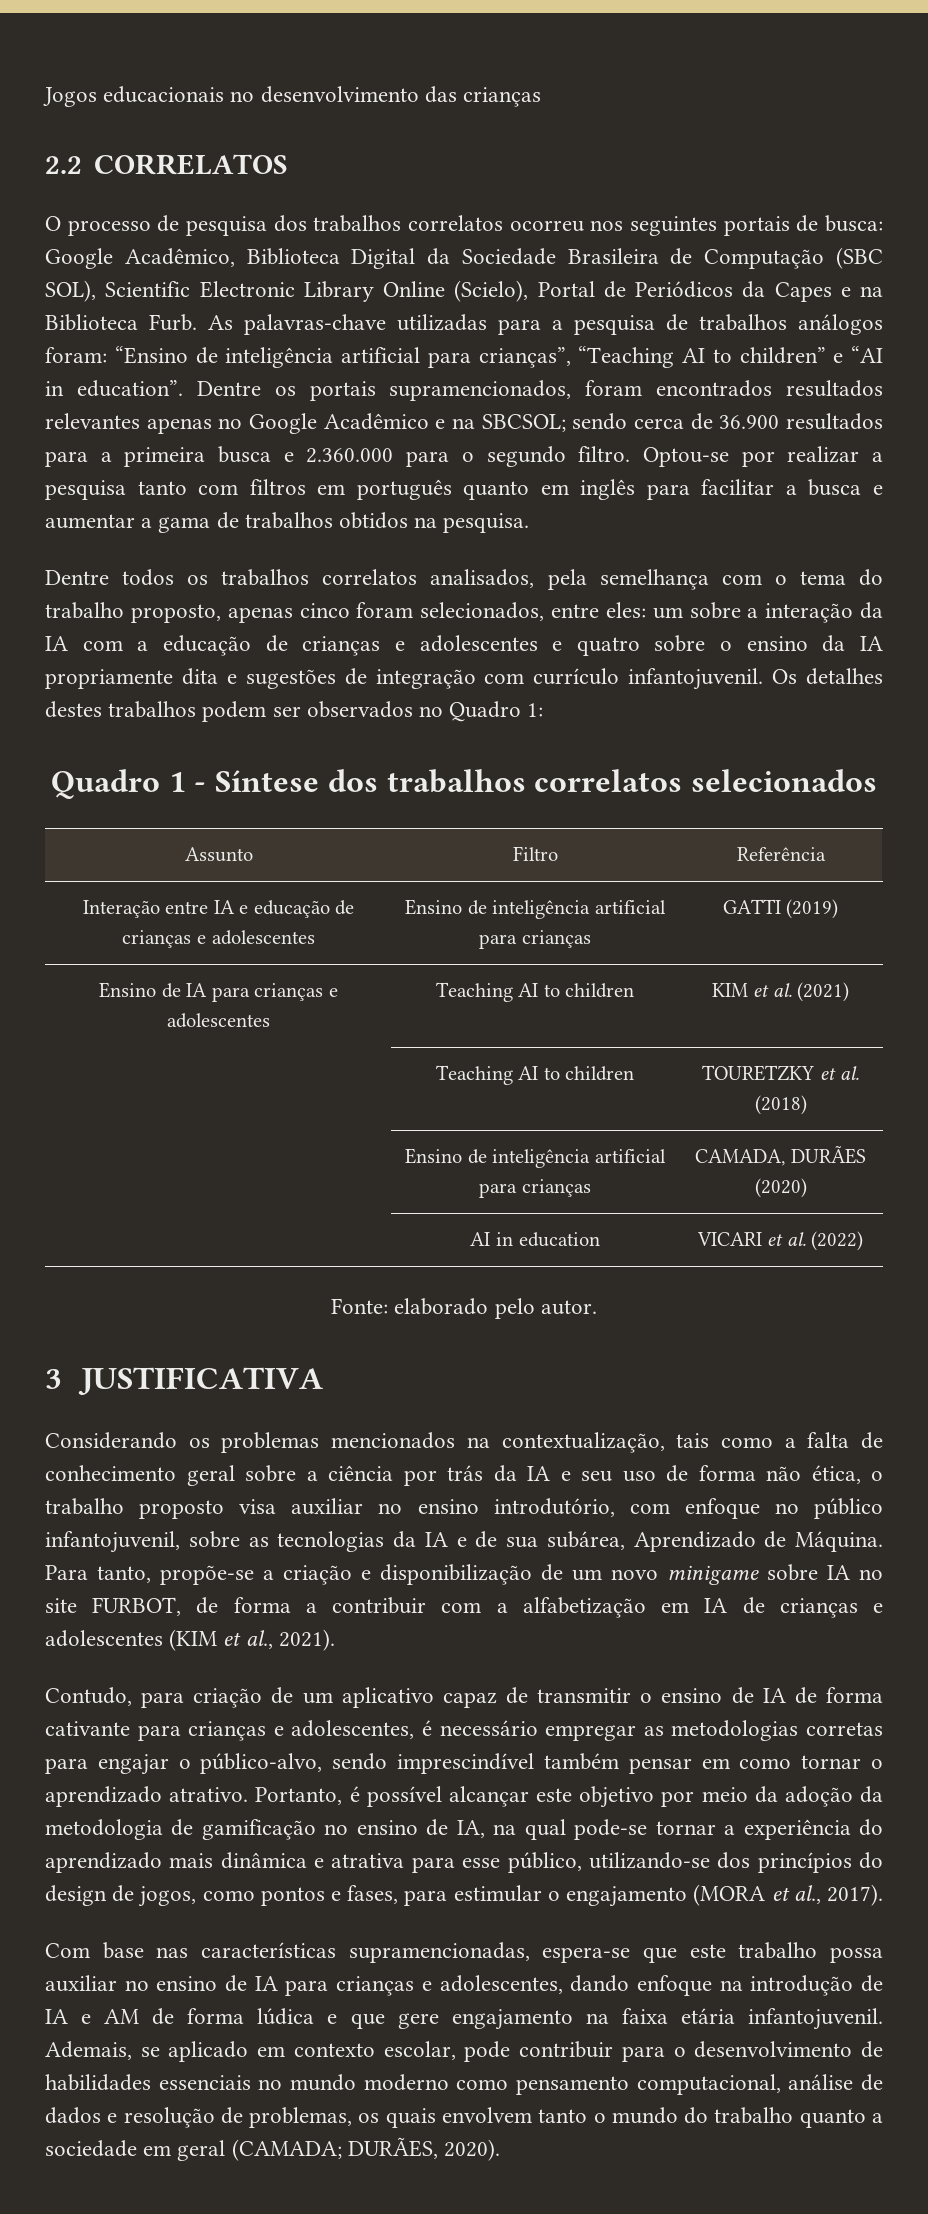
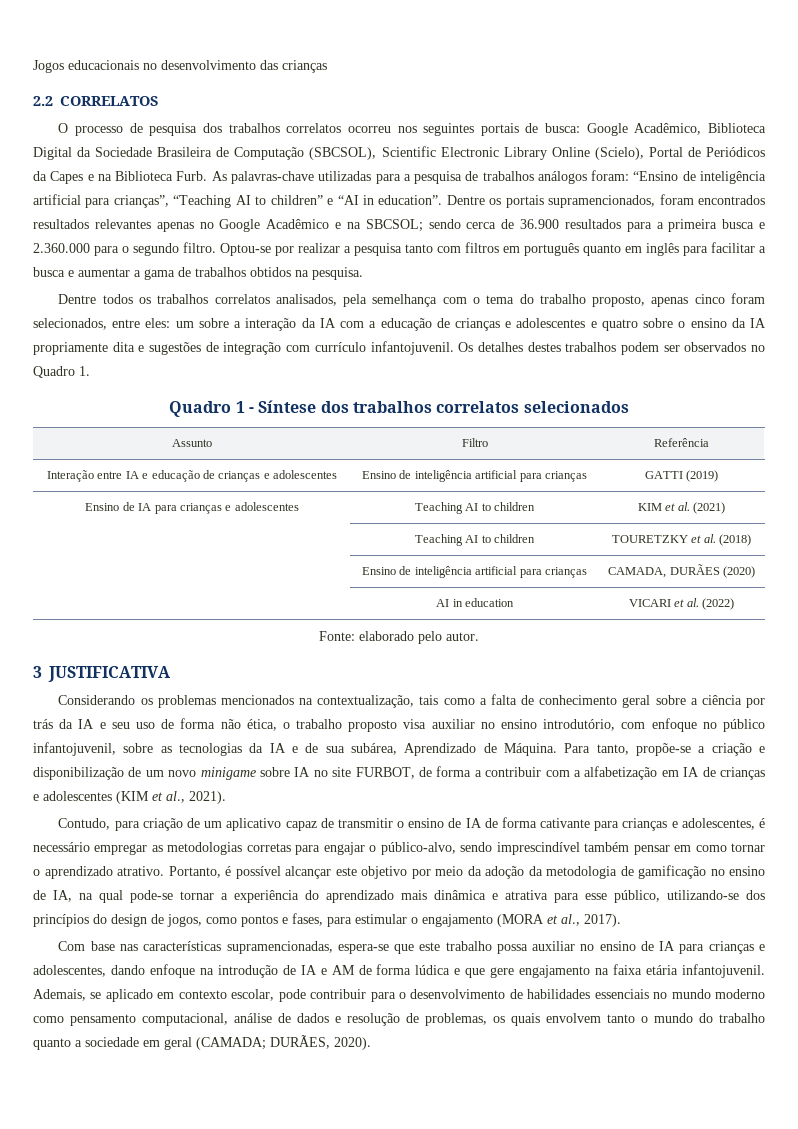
[835,247,883,269] [45,280,96,302] (SBC SOL), -> [309,147,377,160] (SBCSOL),
[527,703,544,717] 1: -> [79,366,90,376] 1.

